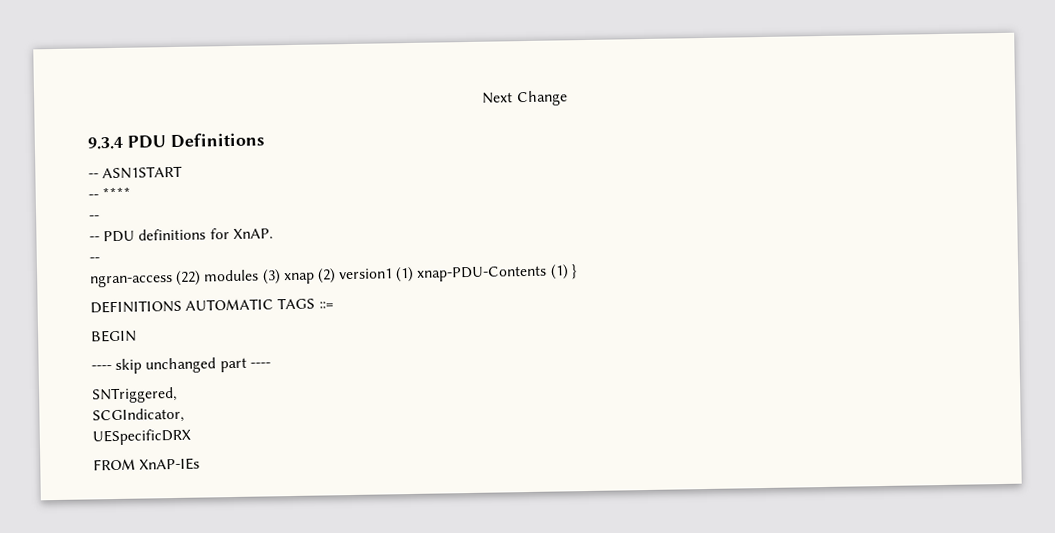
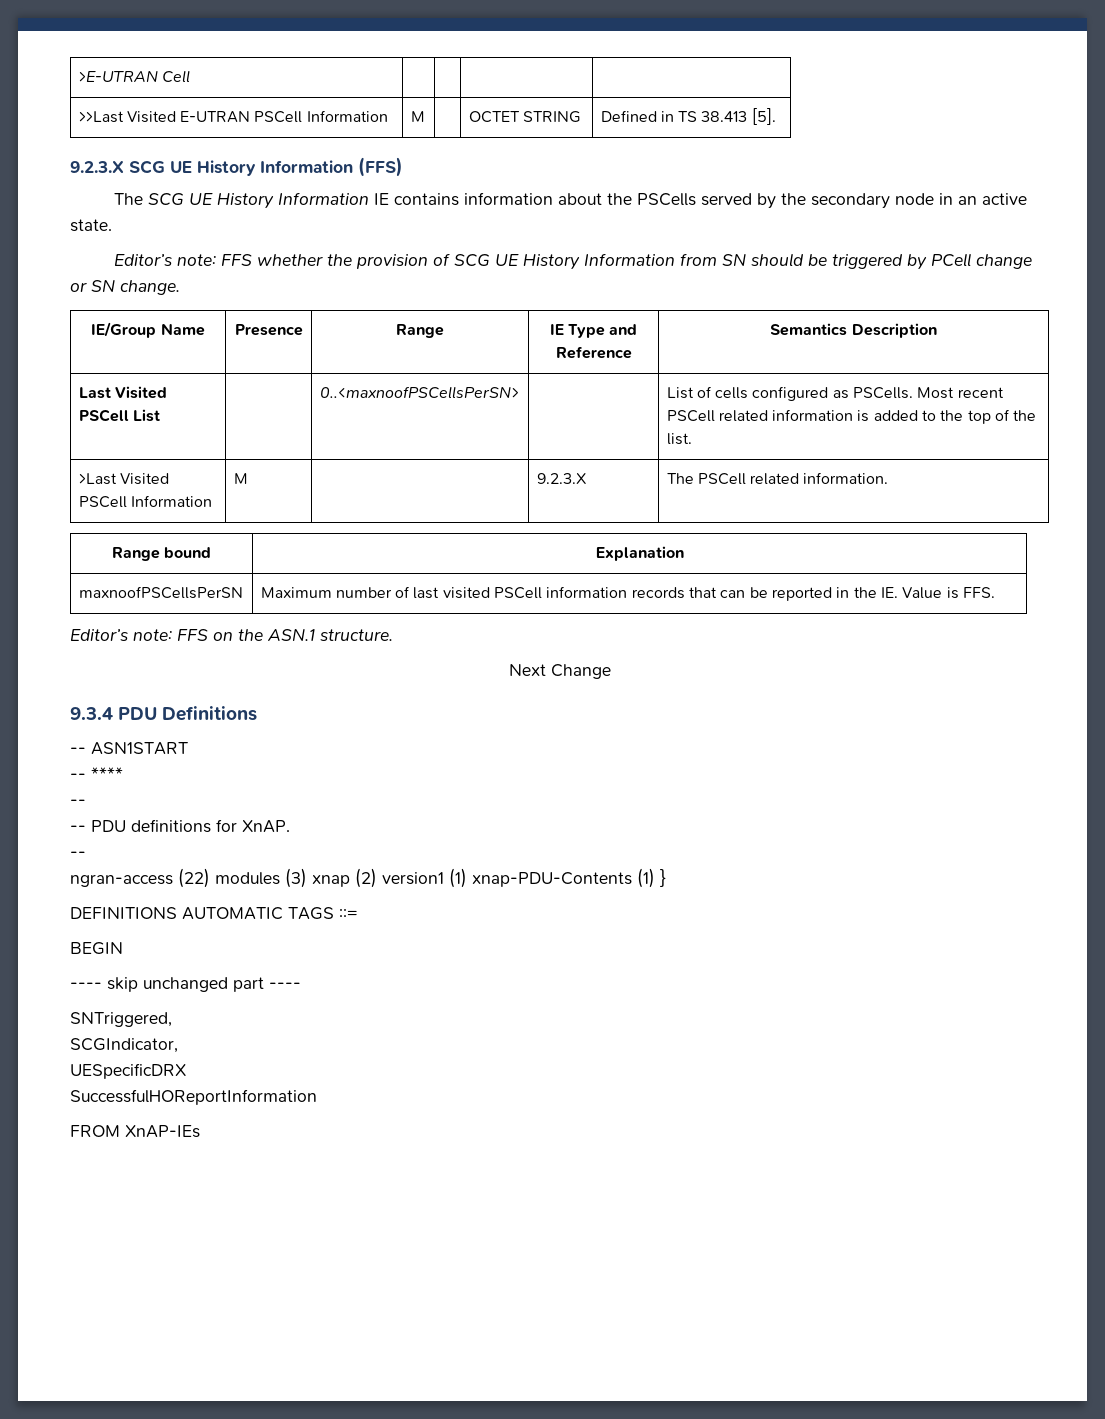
(482, 98) none -> [78,70,190,83] [78,110,388,123] [410,111,425,122] [468,111,581,123] [600,108,776,125] [70,157,403,177] [114,192,1028,209] [70,219,112,232] [114,253,1033,270] [70,279,180,295] [91,322,205,338] [234,324,303,336] [395,324,444,338] [549,324,638,338] [555,346,632,359] [770,323,937,338] [78,386,167,399] [78,409,160,422] [319,386,519,399] [666,386,1004,401] [666,409,1037,424] [666,433,692,445] [78,473,169,485] [78,495,212,508] [233,473,248,484] [536,473,587,484] [666,472,889,485] [111,547,212,561] [595,546,684,561] [78,586,243,599] [260,586,995,601] [70,628,393,642] >E-UTRAN Cell | | | | // >>Last Visited E-UTRAN PSCell Information | M | | OCTET STRING | Defined in TS 38.413 [5]. // 9.2.3.X SCG UE History Information (FFS) // The SCG UE History Information IE contains information about the PSCells served by the secondary node in an active state. // Editor’s note: FFS whether the provision of SCG UE History Information from SN should be triggered by PCell change or SN change. // IE/Group Name | Presence | Range | IE Type and Reference | Semantics Description // Last Visited PSCell List | | 0..<maxnoofPSCellsPerSN> | | List of cells configured as PSCells. Most recent PSCell related information is added to the top of the list. // >Last Visited PSCell Information | M | | 9.2.3.X | The PSCell related information. // Range bound | Explanation // maxnoofPSCellsPerSN | Maximum number of last visited PSCell information records that can be reported in the IE. Value is FFS. // Editor’s note: FFS on the ASN.1 structure. //
(191, 437) none -> [70,1089,317,1105] // SuccessfulHOReportInformation

